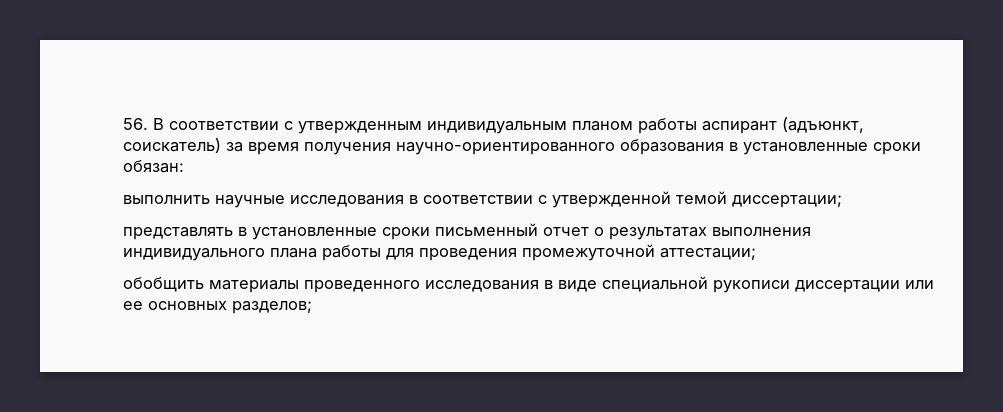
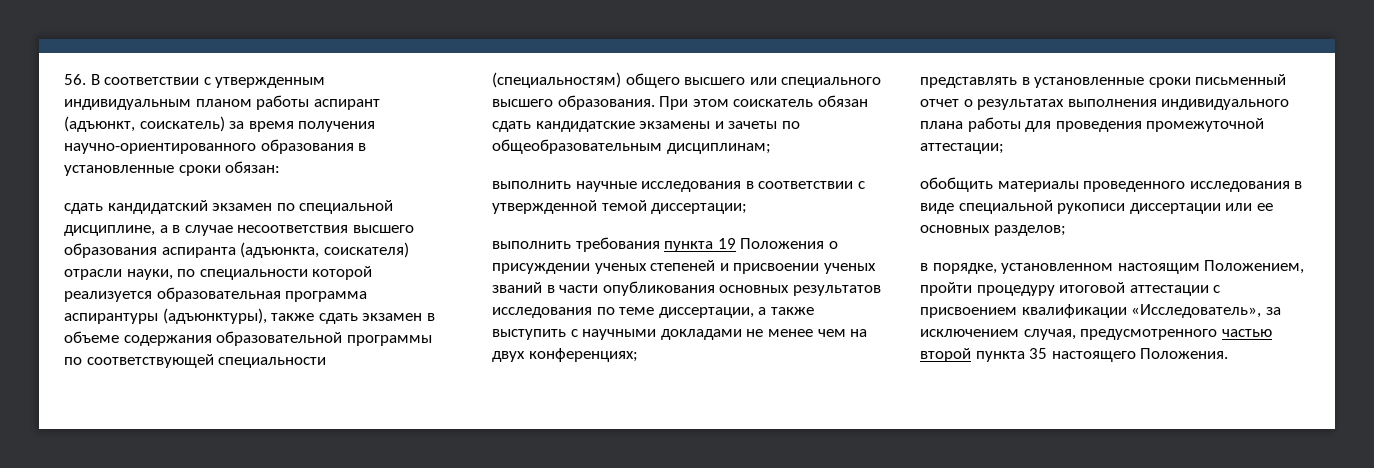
(184, 166) none -> [64,200,394,214] [64,225,414,236] [64,242,409,258] [64,266,373,280] [64,287,368,302] [64,308,435,324] [64,331,432,346] [64,354,327,368] [492,72,882,88] [492,95,868,110] [492,121,800,132] [492,139,771,154] // сдать кандидатский экзамен по специальной дисциплине, а в случае несоответствия высшего образования аспиранта (адъюнкта, соискателя) отрасли науки, по специальности которой реализуется образовательная программа аспирантуры (адъюнктуры), также сдать экзамен в объеме содержания образовательной программы по соответствующей специальности (специальностям) общего высшего или специального высшего образования. При этом соискатель обязан сдать кандидатские экзамены и зачеты по общеобразовательным дисциплинам;
(842, 201) none -> [492,237,838,252] [492,260,876,274] [492,281,881,296] [492,307,814,318] [492,329,868,340] [492,348,638,362] // выполнить требования пункта 19 Положения о присуждении ученых степеней и присвоении ученых званий в части опубликования основных результатов исследования по теме диссертации, а также выступить с научными докладами не менее чем на двух конференциях;
(312, 307) none -> [920,260,1305,274] [920,282,1221,296] [920,304,1281,318] [920,329,1272,340] [920,348,1229,362] // в порядке, установленном настоящим Положением, пройти процедуру итоговой аттестации с присвоением квалификации «Исследователь», за исключением случая, предусмотренного частью второй пункта 35 настоящего Положения.

